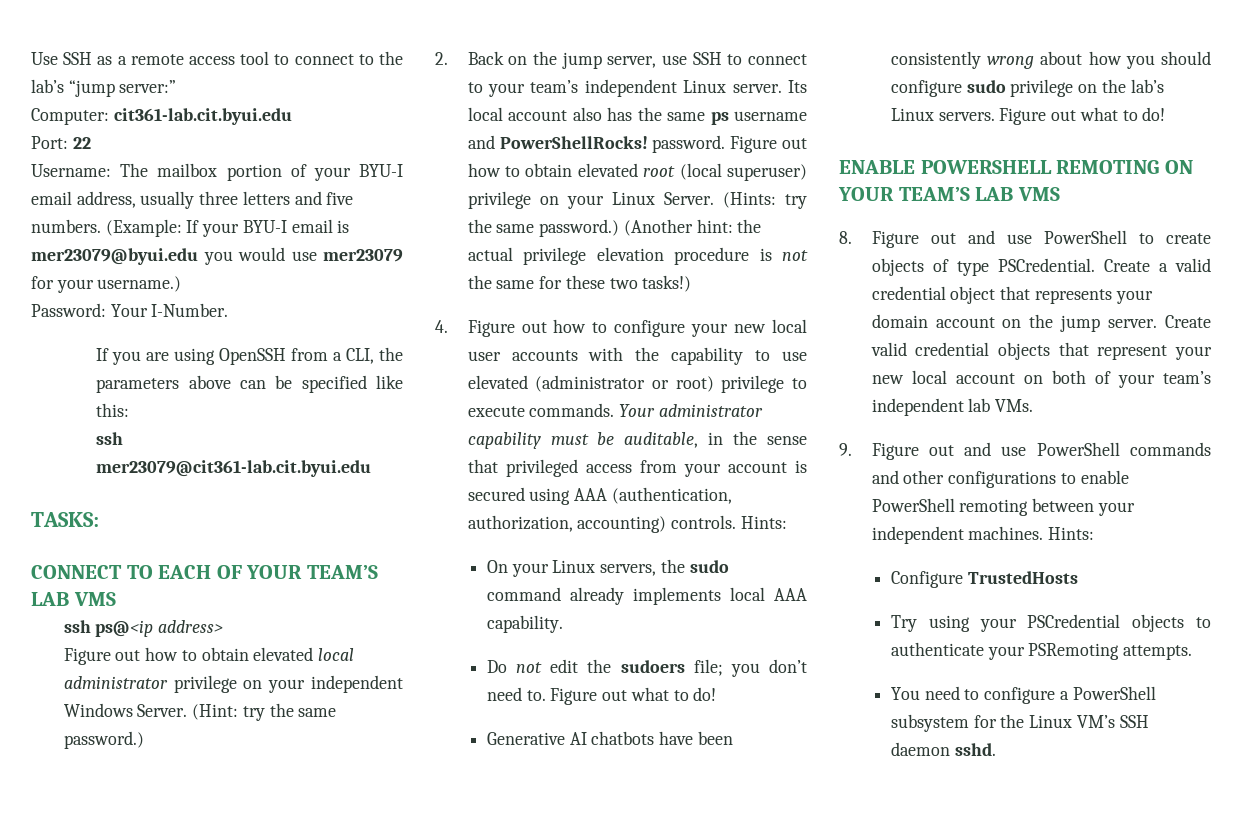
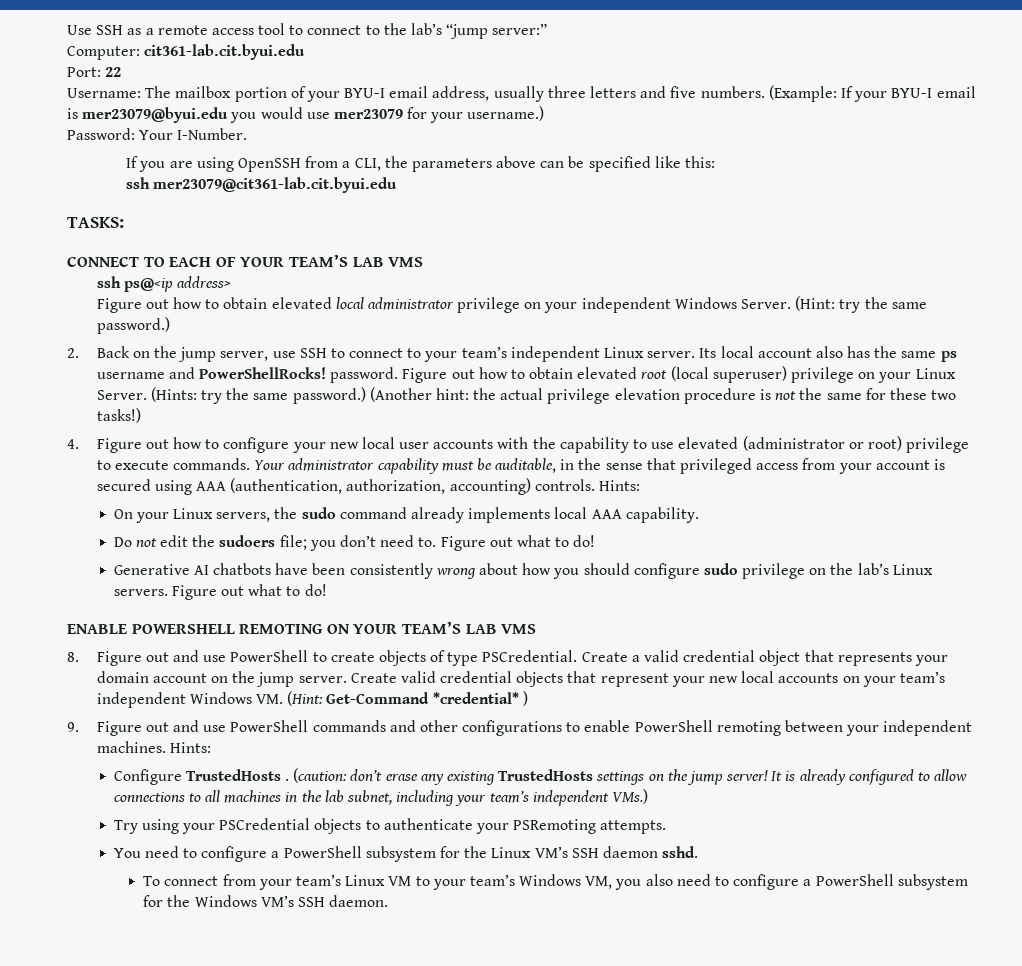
[955,370,1211,388] [871,398,1034,416] account on both of your team’s independent lab VMs. -> [778,671,945,687] [96,691,528,708] accounts on your team’s independent Windows VM. (Hint: Get-Command *credential* )
(1078, 577) none -> [285,768,968,785] [113,789,648,806] . (caution: don’t erase any existing TrustedHosts settings on the jump server! It is already configured to allow connections to all machines in the lab subnet, including your team’s independent VMs.)
(996, 749) none -> [143,874,968,890] [143,895,389,907] // To connect from your team’s Linux VM to your team’s Windows VM, you also need to configure a PowerShell subsystem for the Windows VM’s SSH daemon.

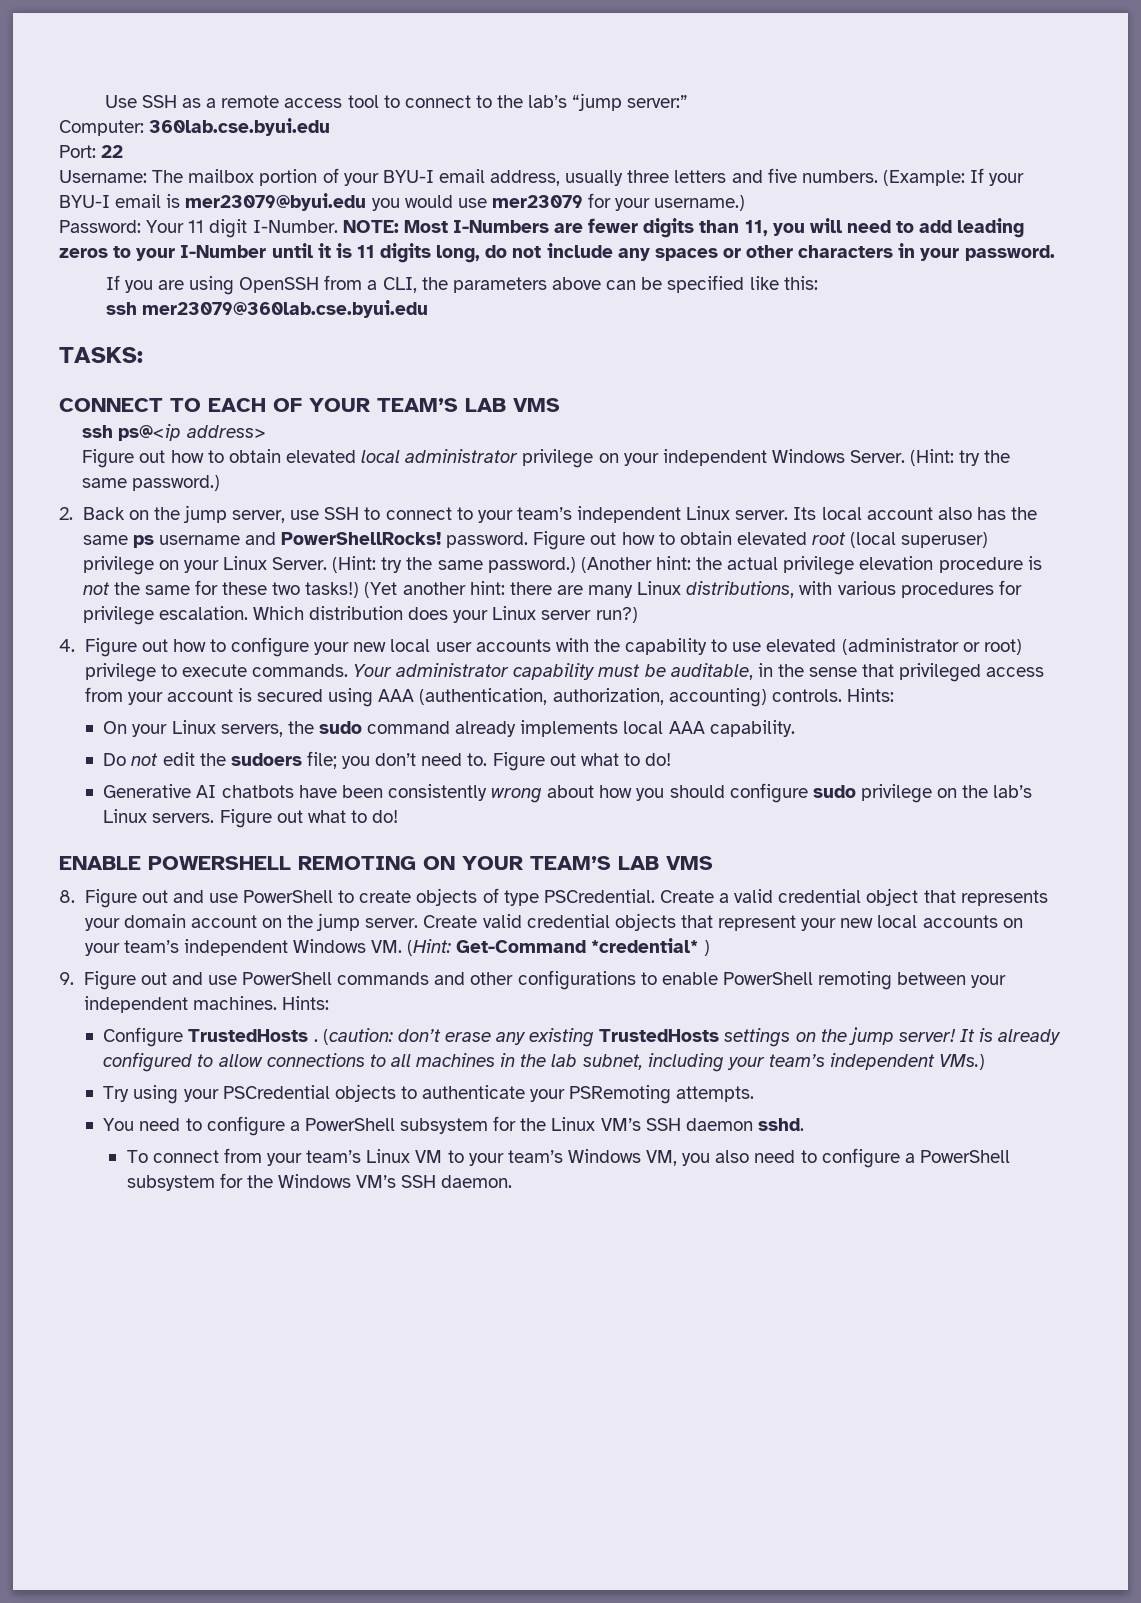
[144,44,306,60] cit361-lab.cit.byui.edu -> [149,118,331,136] 360lab.cse.byui.edu
(174, 135) none -> [188,219,248,238] 11 digit
(248, 134) none -> [342,218,1025,238] [59,243,1055,263] NOTE: Most I-Numbers are fewer digits than 11, you will need to add leading zeros to your I-Number until it is 11 digits long, do not include any spaces or other characters in your password.
[153,177,398,193] mer23079@cit361-lab.cit.byui.edu -> [141,300,428,318] mer23079@360lab.cse.byui.edu
[150,387,197,402] (Hints: -> [332,556,377,573] (Hint:
(141, 415) none -> [364,580,1022,598] [82,606,638,625] (Yet another hint: there are many Linux distributions, with various procedures for privilege escalation. Which distribution does your Linux server run?)

